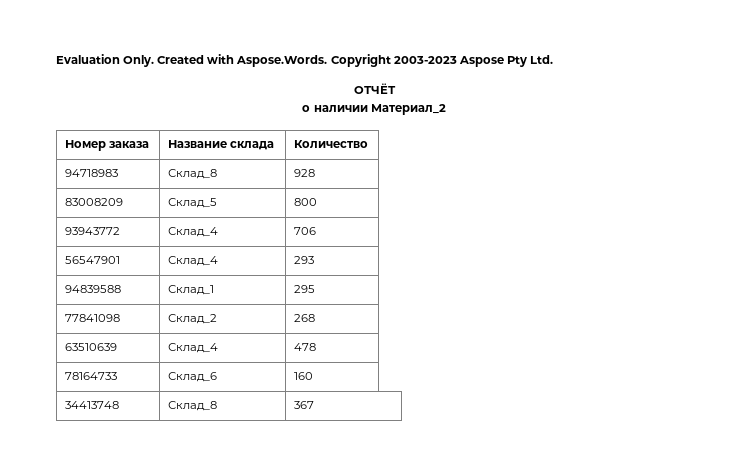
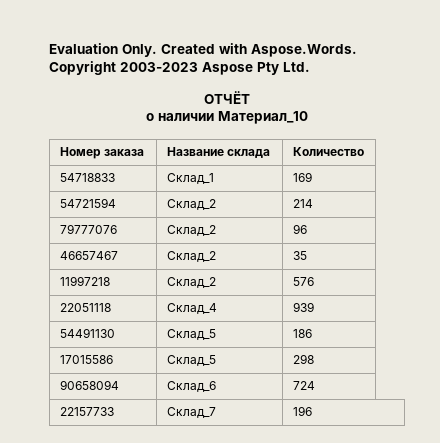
[370,104,446,115] Материал_2 -> [218,111,308,124] Материал_10
[64,169,118,177] [167,169,217,179] [293,169,315,177] [64,198,123,206] [167,198,217,208] [293,198,317,206] [64,227,120,235] [167,227,218,237] [293,227,316,235] [64,256,120,264] [167,256,218,266] [293,256,314,264] [64,285,121,293] [167,285,214,295] [293,285,315,293] [64,314,120,322] [167,314,217,324] [293,314,315,322] [64,343,117,351] [167,343,218,353] [293,343,316,351] [64,372,117,380] [167,372,217,382] [293,372,313,380] [64,401,119,409] [167,401,217,411] [293,401,314,409] 94718983 | Склад_8 | 928 // 83008209 | Склад_5 | 800 // 93943772 | Склад_4 | 706 // 56547901 | Склад_4 | 293 // 94839588 | Склад_1 | 295 // 77841098 | Склад_2 | 268 // 63510639 | Склад_4 | 478 // 78164733 | Склад_6 | 160 // 34413748 | Склад_8 | 367 -> [59,173,115,182] [166,173,214,184] [292,172,312,182] [59,198,116,208] [166,199,216,210] [292,199,313,208] [59,224,117,234] [166,225,216,236] [292,224,307,234] [59,251,118,260] [166,251,216,262] [292,251,307,260] [59,276,110,286] [166,277,216,288] [292,277,314,286] [59,303,111,312] [166,303,217,314] [292,302,314,312] [59,328,115,338] [166,329,216,340] [292,329,312,338] [59,355,113,364] [166,355,216,366] [292,354,314,364] [59,380,119,390] [166,381,216,392] [292,381,315,390] [59,407,114,416] [166,407,216,418] [292,406,312,416] 54718833 | Склад_1 | 169 // 54721594 | Склад_2 | 214 // 79777076 | Склад_2 | 96 // 46657467 | Склад_2 | 35 // 11997218 | Склад_2 | 576 // 22051118 | Склад_4 | 939 // 54491130 | Склад_5 | 186 // 17015586 | Склад_5 | 298 // 90658094 | Склад_6 | 724 // 22157733 | Склад_7 | 196

